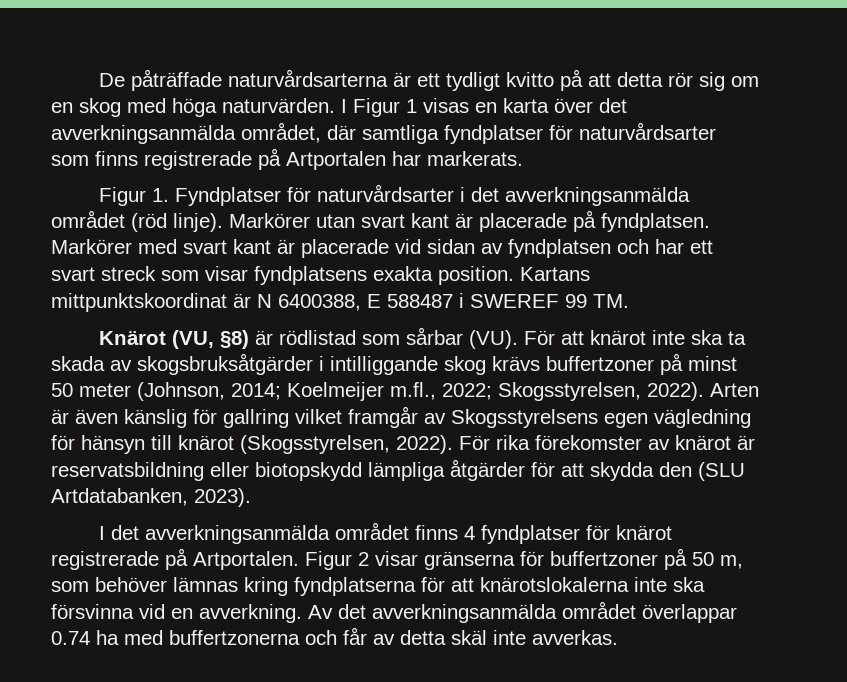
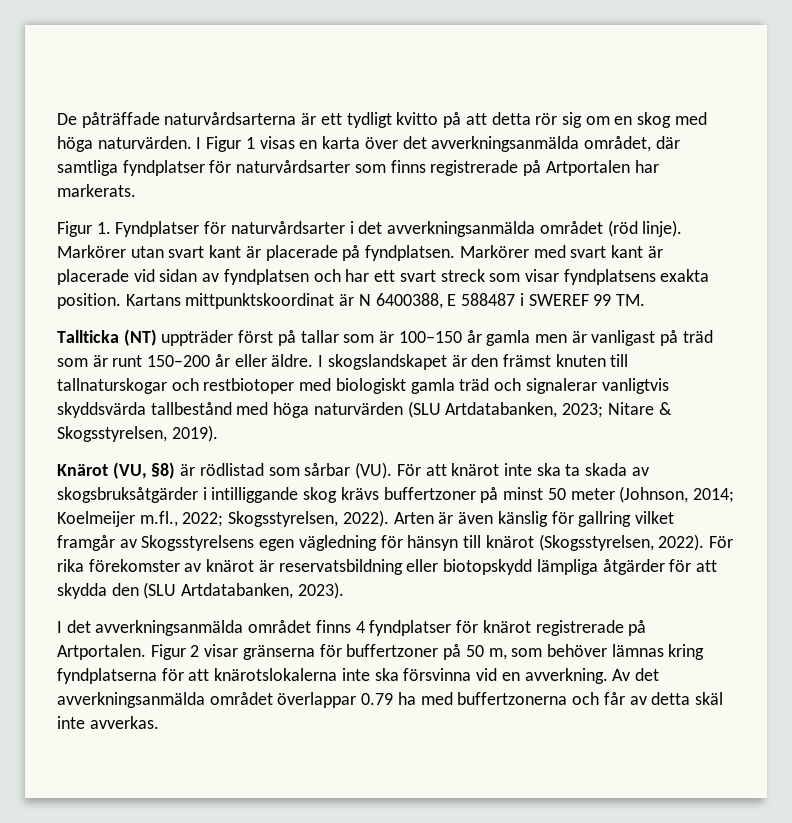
(629, 301) none -> [57,329,713,346] [57,354,629,370] [57,378,669,394] [57,401,672,418] [57,425,218,442] // Tallticka (NT) uppträder först på tallar som är 100–150 år gamla men är vanligast på träd som är runt 150–200 år eller äldre. I skogslandskapet är den främst knuten till tallnaturskogar och restbiotoper med biologiskt gamla träd och signalerar vanligtvis skyddsvärda tallbestånd med höga naturvärden (SLU Artdatabanken, 2023; Nitare & Skogsstyrelsen, 2019).
[51,631,90,645] 0.74 -> [361,693,394,705] 0.79

